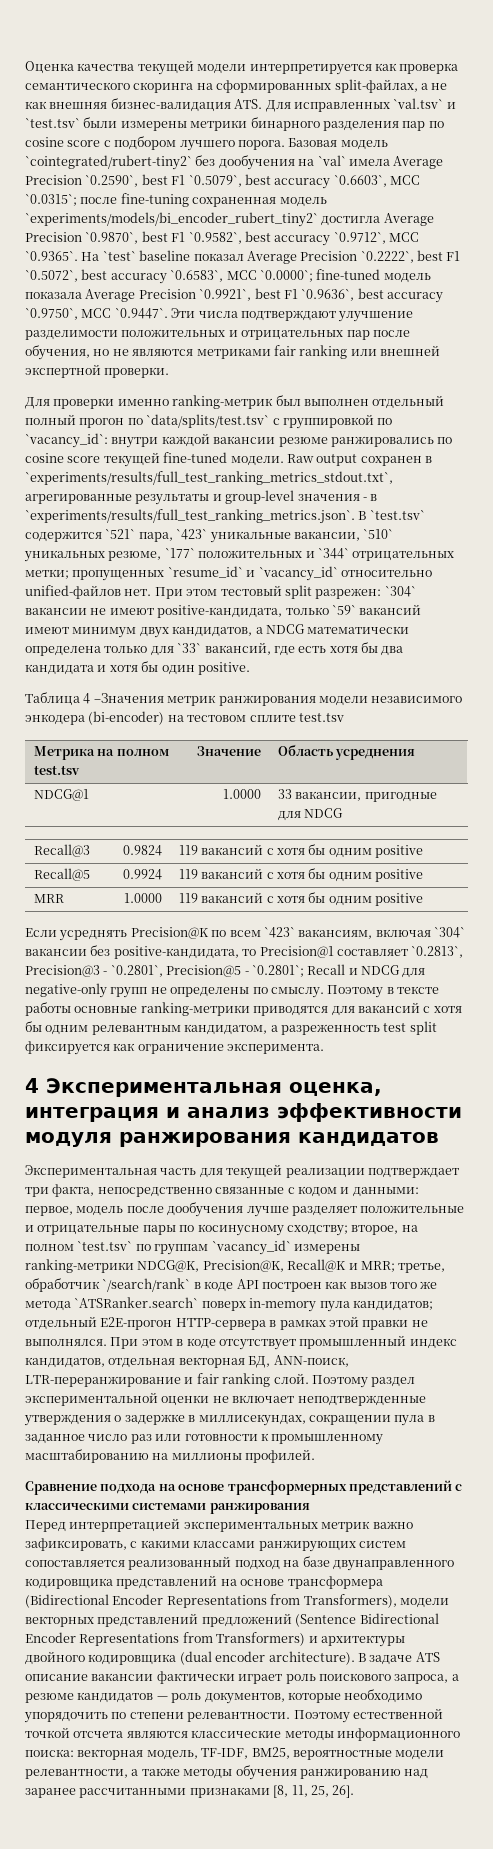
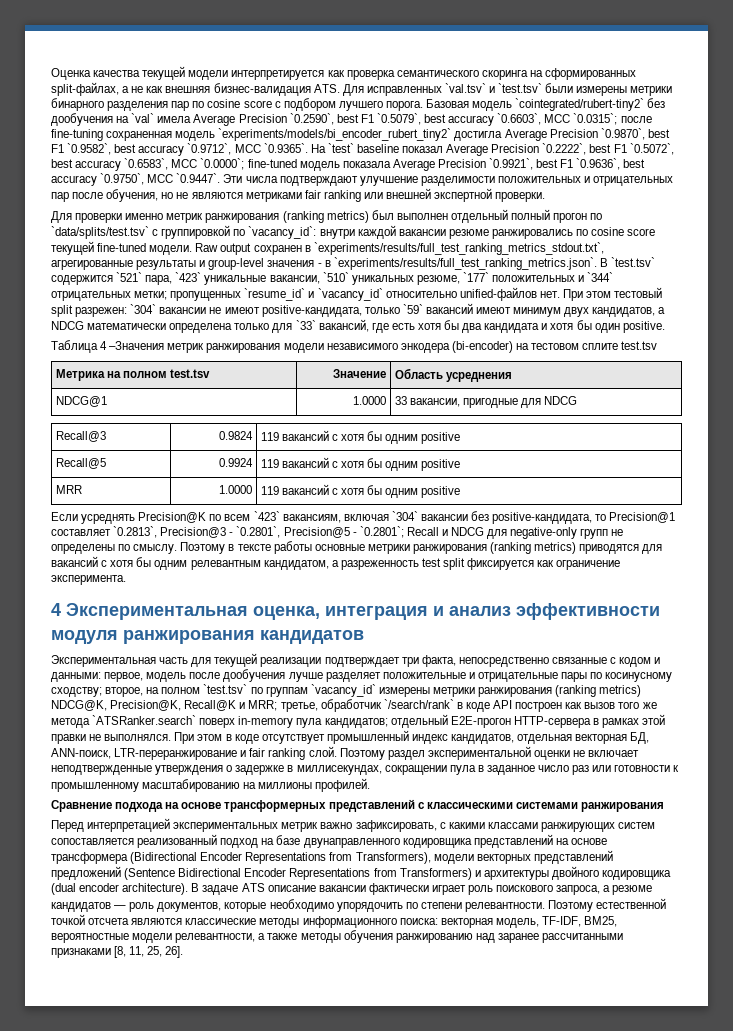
[172,395,274,409] ranking-метрик -> [166,211,369,223] метрик ранжирования (ranking metrics)
[140,1002,250,1016] ranking-метрики -> [367,542,577,554] метрики ранжирования (ranking metrics)
[25,1259,134,1273] ranking-метрики -> [432,685,642,697] метрики ранжирования (ranking metrics)

